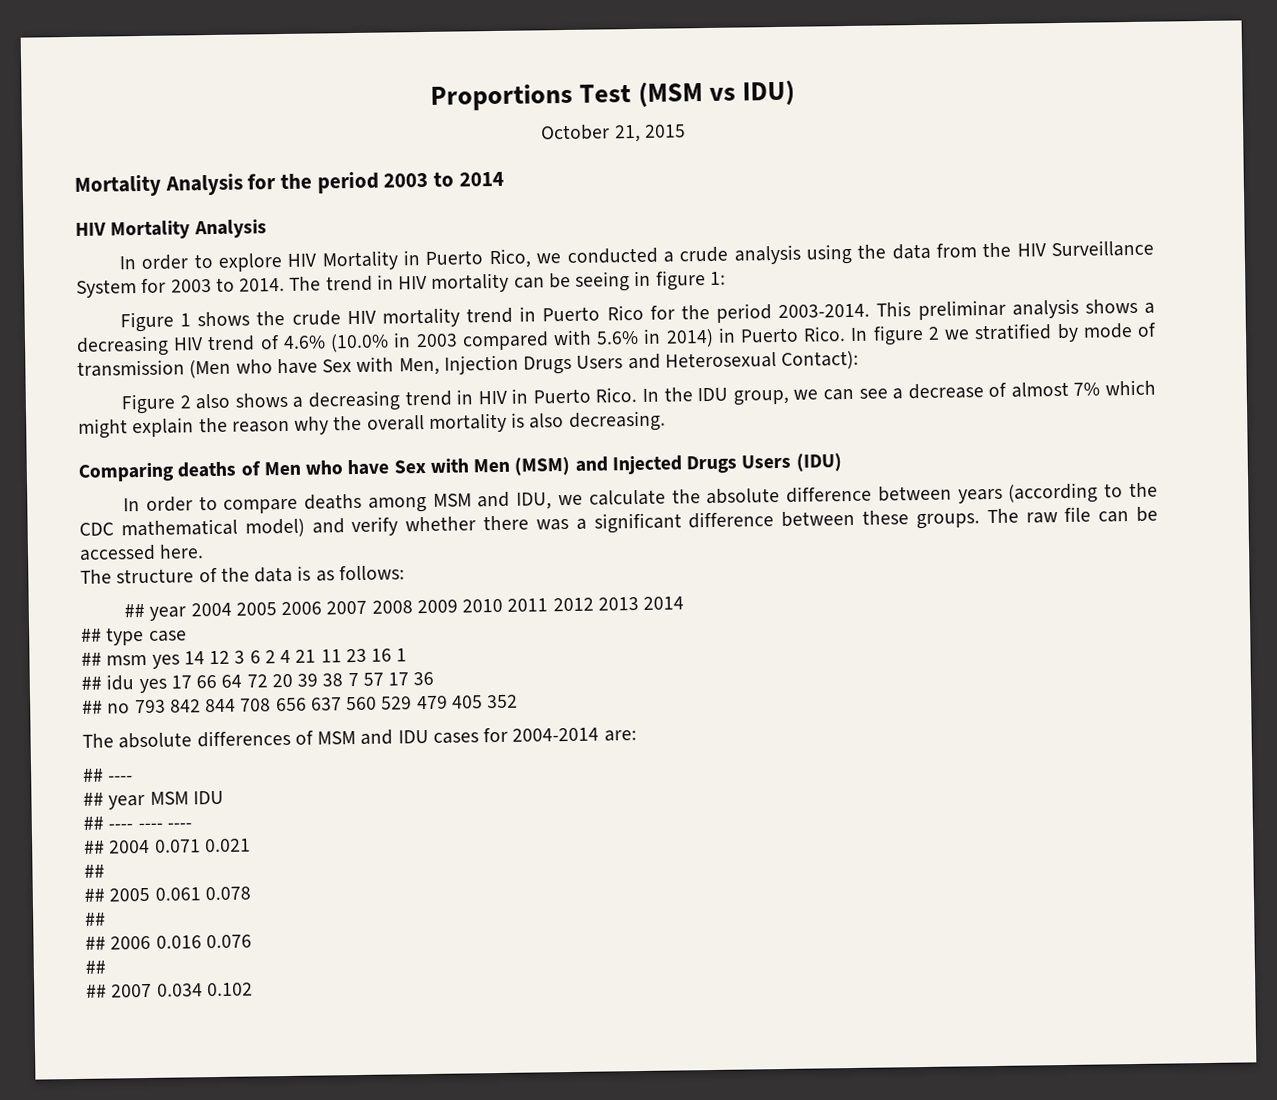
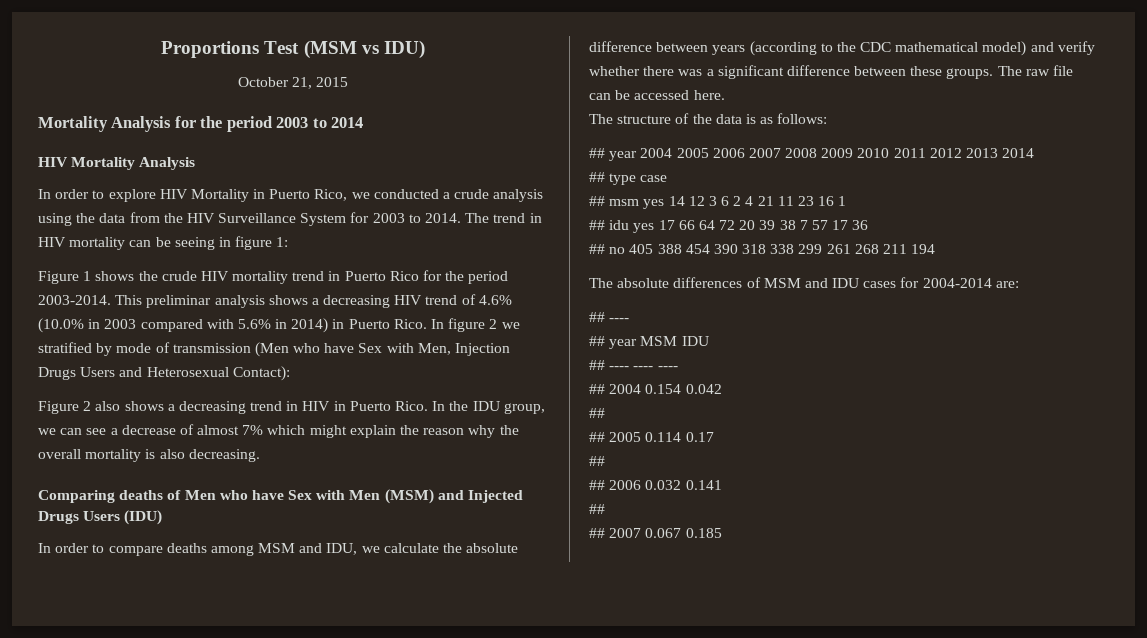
[134,694,519,714] 793 842 844 708 656 637 560 529 479 405 352 -> [629,244,936,254] 405 388 454 390 318 338 299 261 268 211 194
[154,838,251,853] 0.071 0.021 -> [645,384,722,394] 0.154 0.042
[154,886,251,901] 0.061 0.078 -> [645,432,714,442] 0.114 0.17
[155,934,252,949] 0.016 0.076 -> [645,480,722,490] 0.032 0.141
[156,982,253,997] 0.034 0.102 -> [645,528,722,538] 0.067 0.185

